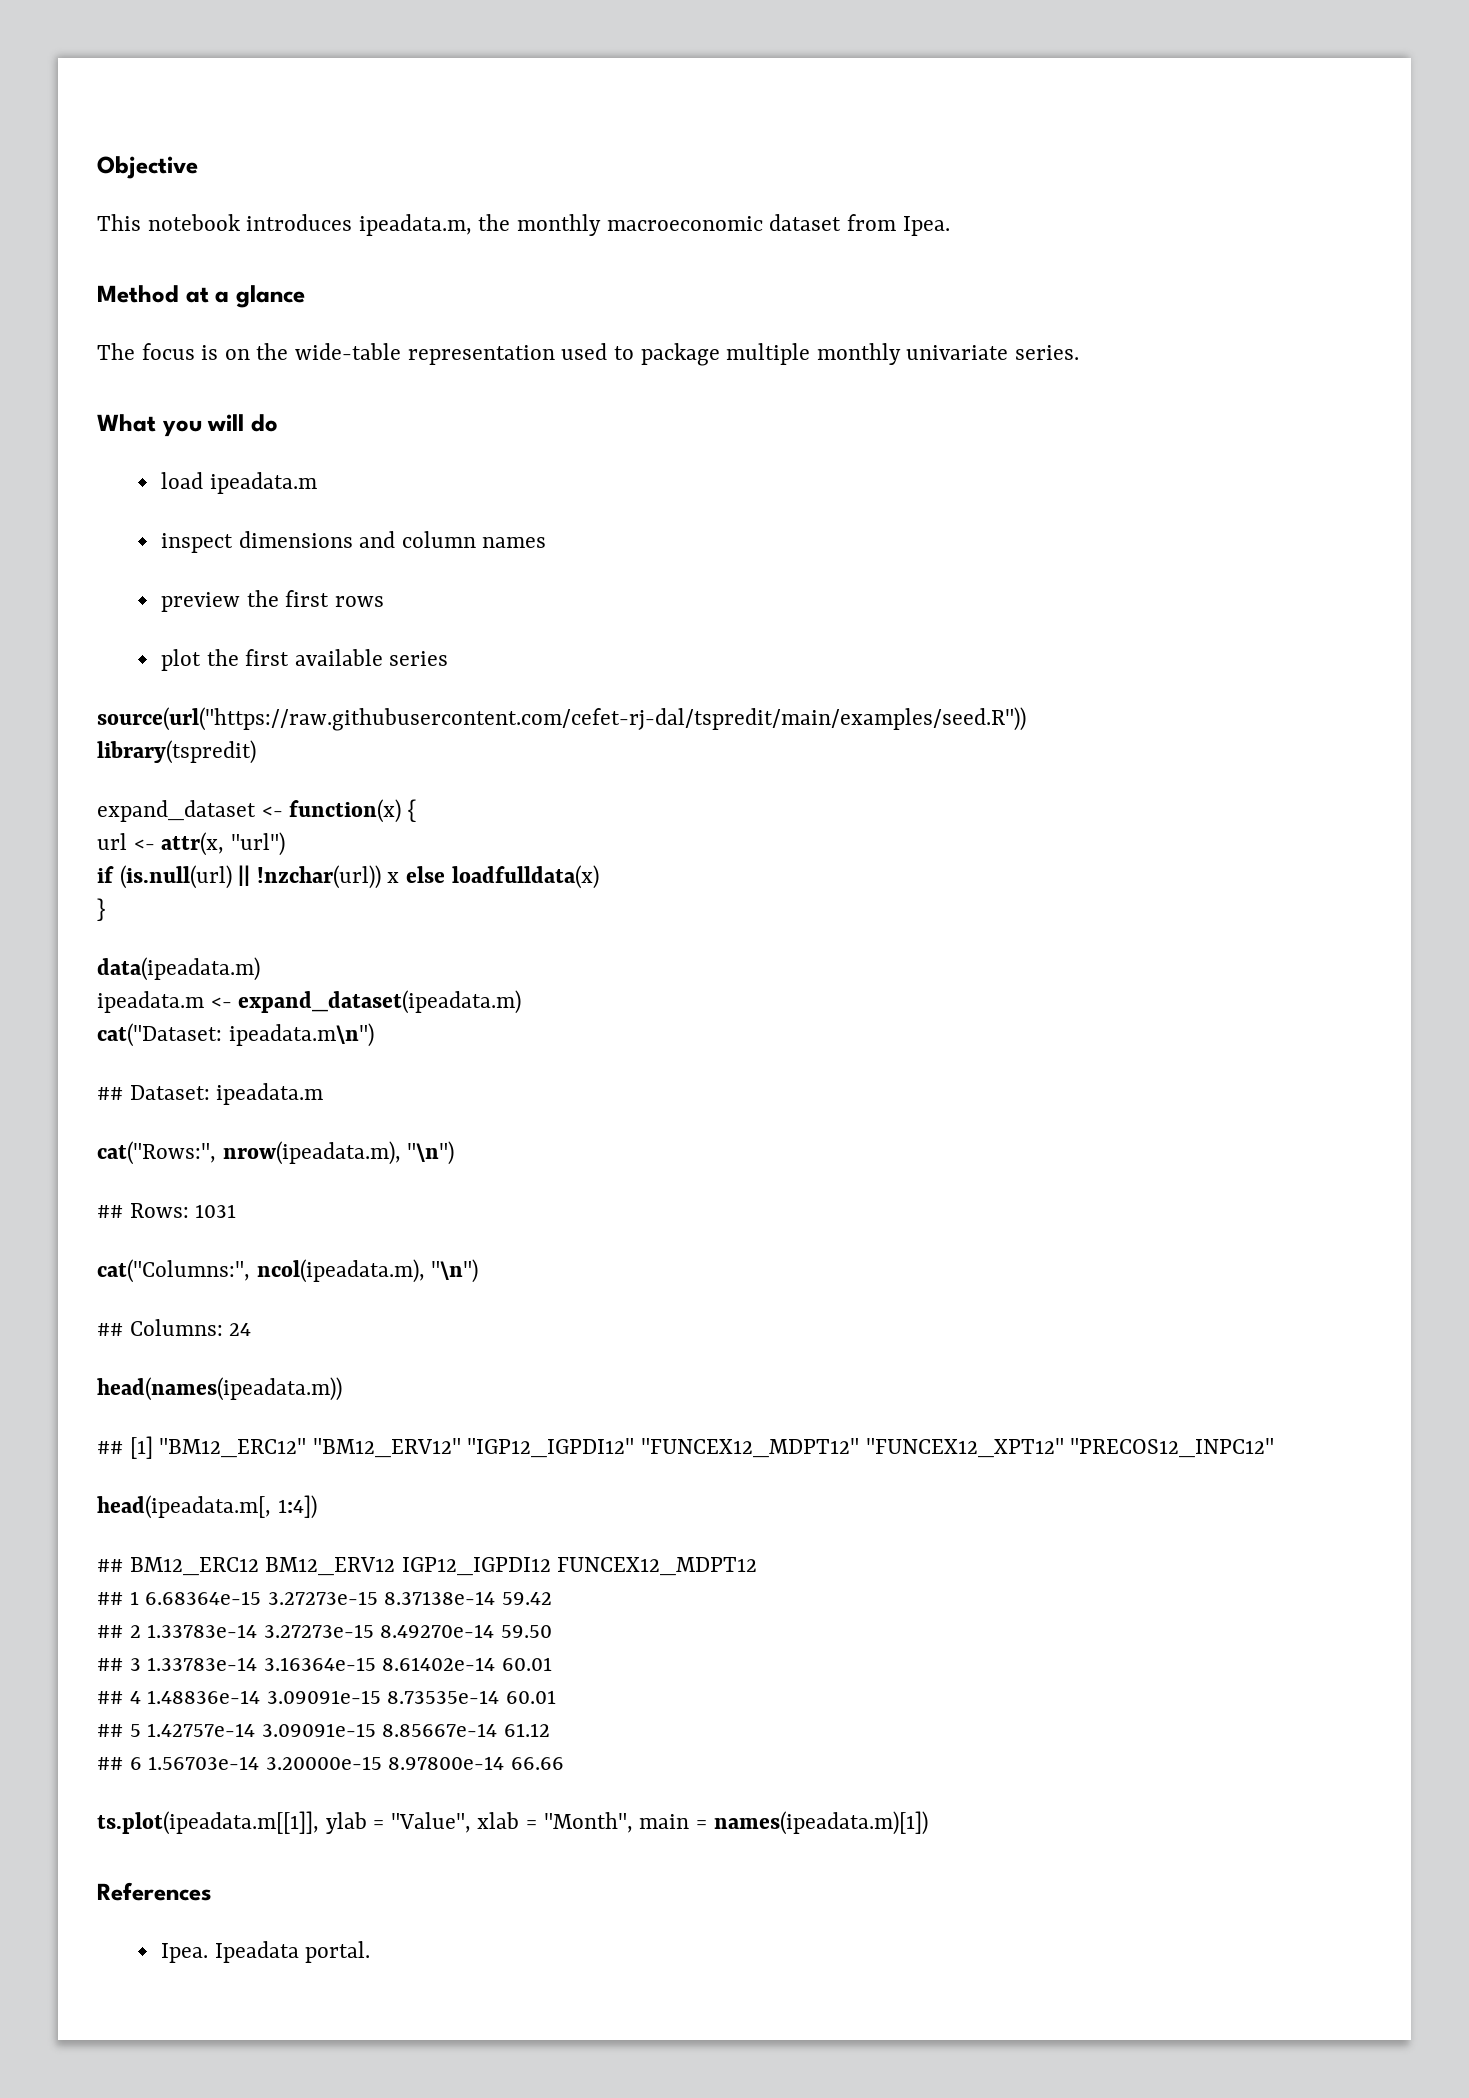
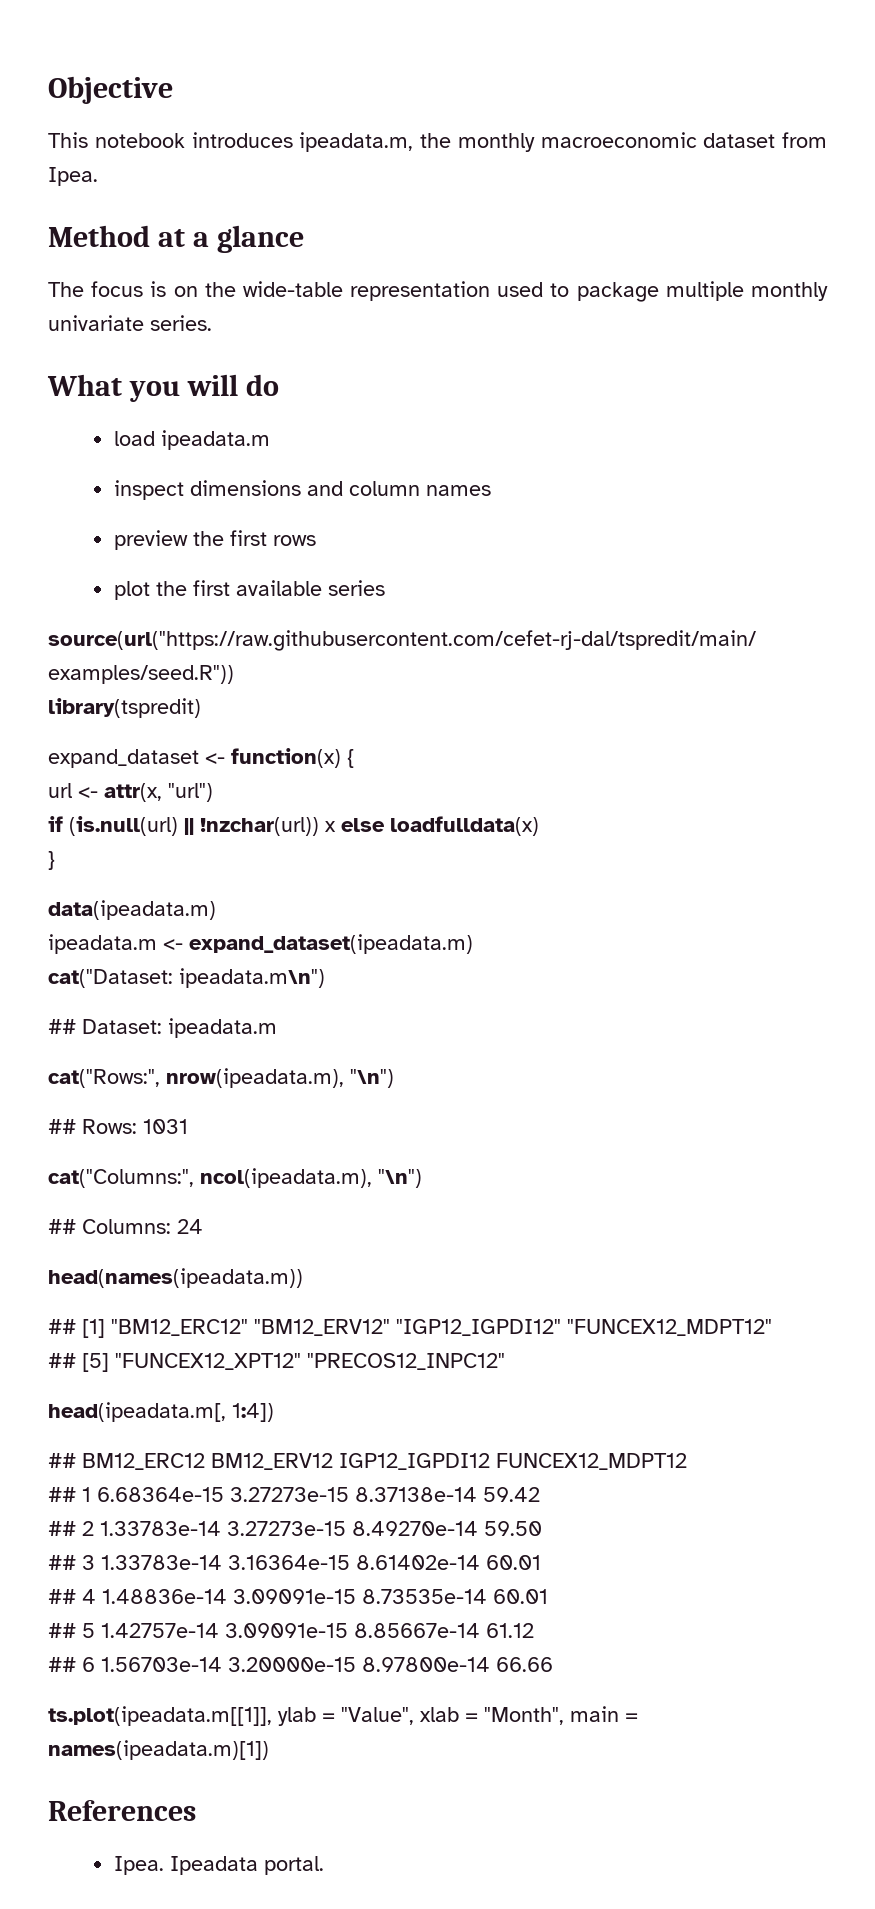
(860, 1448) none -> [48,1353,109,1372] // ## [5]

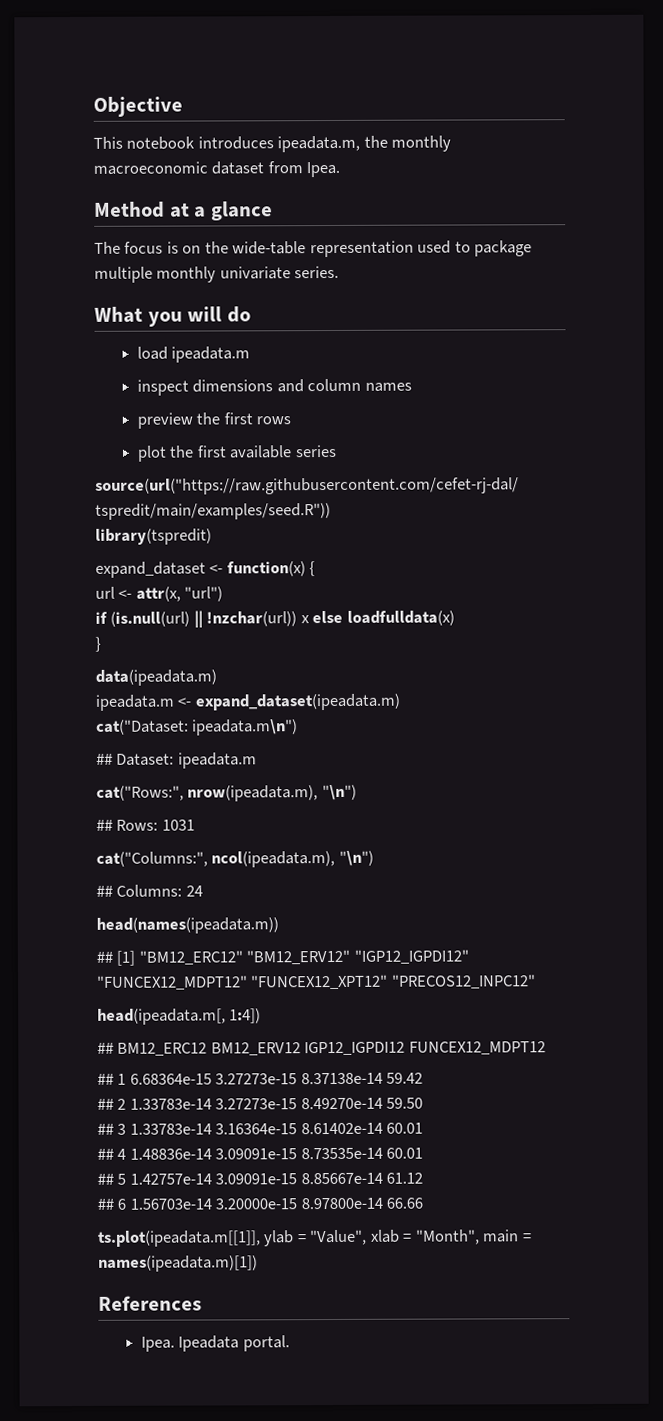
[48,1353,109,1372] // ## [5] -> (248, 982) none

